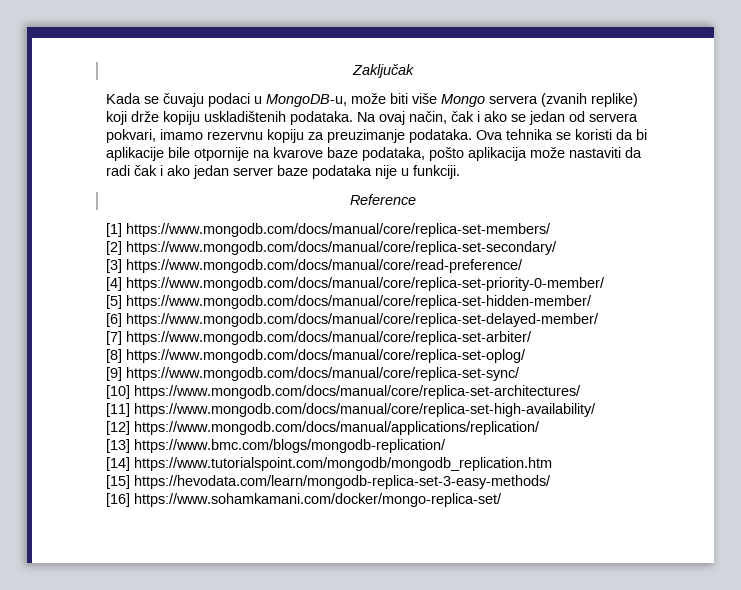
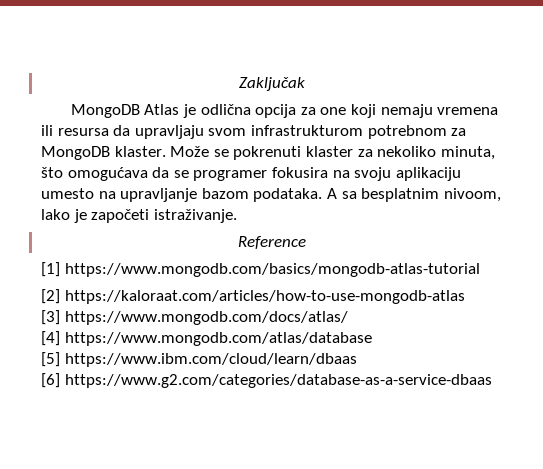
[106,93,638,107] [106,111,638,125] [106,129,647,143] [106,147,642,161] [106,165,460,179] Kada se čuvaju podaci u MongoDB-u, može biti više Mongo servera (zvanih replike) koji drže kopiju uskladištenih podataka. Na ovaj način, čak i ako se jedan od servera pokvari, imamo rezervnu kopiju za preuzimanje podataka. Ova tehnika se koristi da bi aplikacije bile otpornije na kvarove baze podataka, pošto aplikacija može nastaviti da radi čak i ako jedan server baze podataka nije u funkciji. -> [70,104,499,118] [41,125,467,139] [41,146,495,160] [41,167,461,181] [41,188,501,202] [41,209,237,223] MongoDB Atlas je odlična opcija za one koji nemaju vremena ili resursa da upravljaju svom infrastrukturom potrebnom za MongoDB klaster. Može se pokrenuti klaster za nekoliko minuta, što omogućava da se programer fokusira na svoju aplikaciju umesto na upravljanje bazom podataka. A sa besplatnim nivoom, lako je započeti istraživanje.
[126,223,551,237] https://www.mongodb.com/docs/manual/core/replica-set-members/ -> [64,263,480,277] https://www.mongodb.com/basics/mongodb-atlas-tutorial
[126,241,557,255] https://www.mongodb.com/docs/manual/core/replica-set-secondary/ -> [64,290,465,304] https://kaloraat.com/articles/how-to-use-mongodb-atlas
[126,259,523,273] https://www.mongodb.com/docs/manual/core/read-preference/ -> [64,311,348,325] https://www.mongodb.com/docs/atlas/
[126,277,605,291] https://www.mongodb.com/docs/manual/core/replica-set-priority-0-member/ -> [64,332,372,346] https://www.mongodb.com/atlas/database
[126,295,592,309] https://www.mongodb.com/docs/manual/core/replica-set-hidden-member/ -> [64,353,357,367] https://www.ibm.com/cloud/learn/dbaas
[126,313,599,327] [106,331,532,345] [106,349,526,363] [106,367,520,381] [106,385,581,399] [106,403,596,417] [106,421,540,435] [106,439,446,453] [106,457,552,471] [106,475,551,489] [106,493,502,507] https://www.mongodb.com/docs/manual/core/replica-set-delayed-member/ // [7] https://www.mongodb.com/docs/manual/core/replica-set-arbiter/ // [8] https://www.mongodb.com/docs/manual/core/replica-set-oplog/ // [9] https://www.mongodb.com/docs/manual/core/replica-set-sync/ // [10] https://www.mongodb.com/docs/manual/core/replica-set-architectures/ // [11] https://www.mongodb.com/docs/manual/core/replica-set-high-availability/ // [12] https://www.mongodb.com/docs/manual/applications/replication/ // [13] https://www.bmc.com/blogs/mongodb-replication/ // [14] https://www.tutorialspoint.com/mongodb/mongodb_replication.htm // [15] https://hevodata.com/learn/mongodb-replica-set-3-easy-methods/ // [16] https://www.sohamkamani.com/docker/mongo-replica-set/ -> [64,374,492,388] https://www.g2.com/categories/database-as-a-service-dbaas

